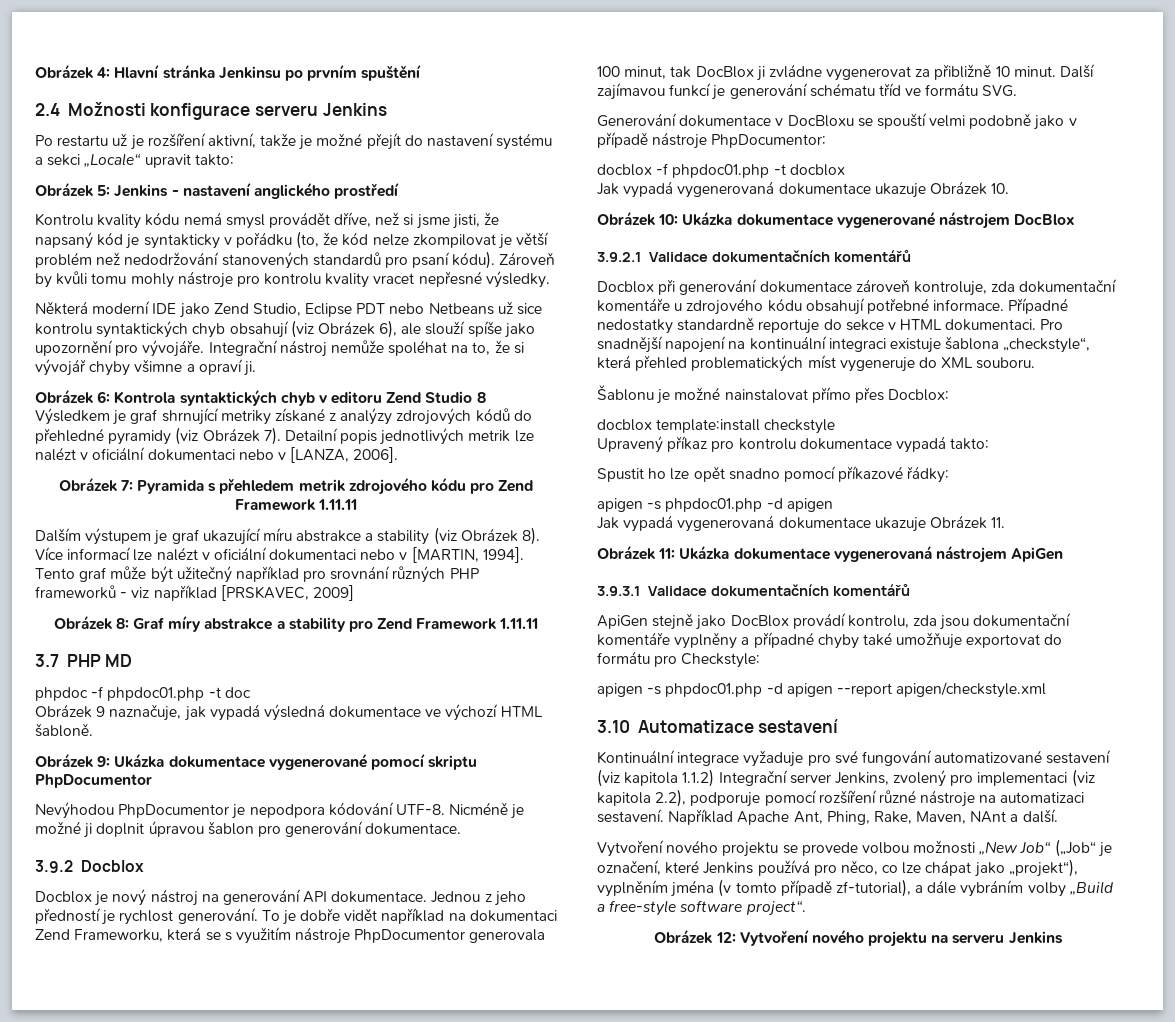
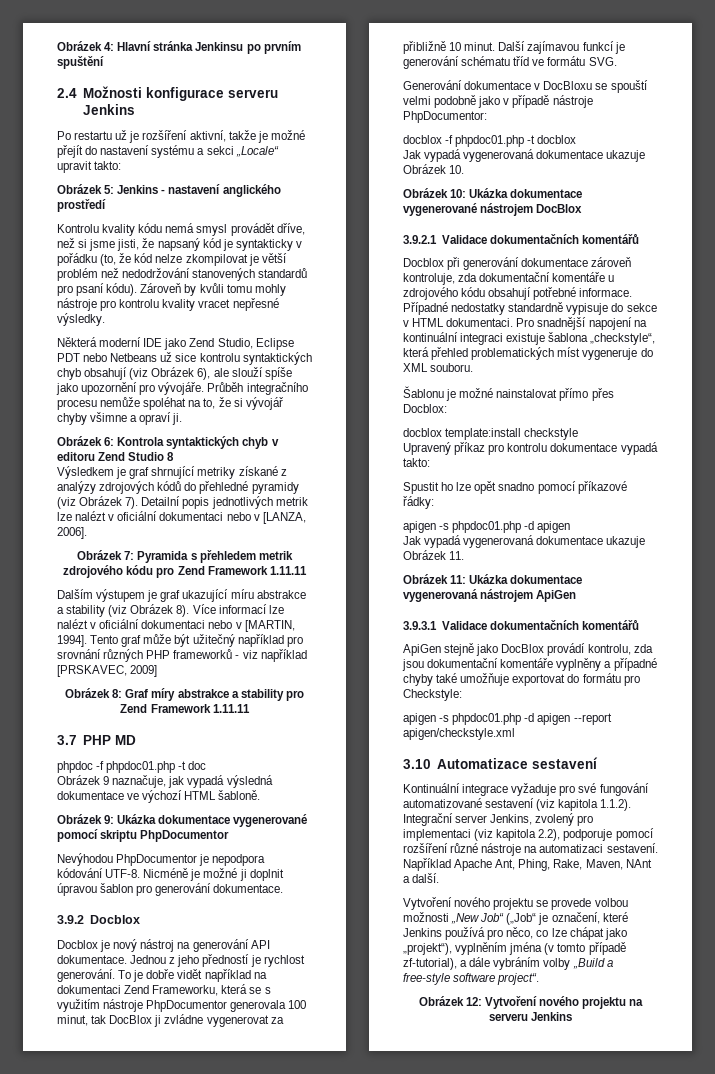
[208,340,327,357] Integrační nástroj -> [207,382,308,395] [57,399,97,410] Průběh integračního procesu
[758,319,820,334] reportuje -> [566,303,609,315] vypisuje
[682,769,715,787] 1.1.2) -> [600,799,632,811] 1.1.2).

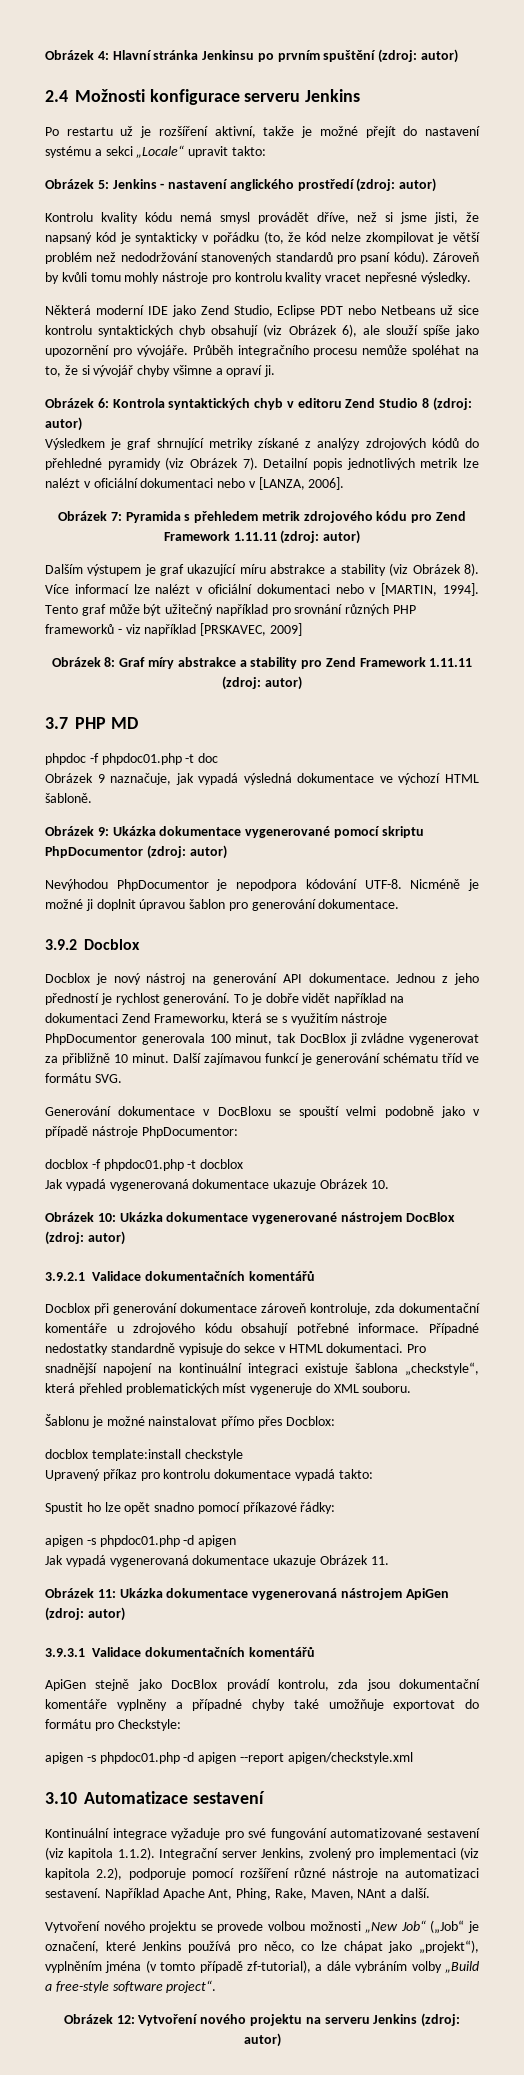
(104, 62) none -> [378,49,459,63] (zdroj: autor)
(106, 205) none -> [356,178,437,192] (zdroj: autor)
(175, 456) none -> [432,397,472,411] [45,417,82,431] (zdroj: autor)
(307, 570) none -> [280,530,361,544] (zdroj: autor)
(250, 708) none -> [222,676,302,690] (zdroj: autor)
(230, 836) none -> [146,845,227,859] (zdroj: autor)
(583, 208) none -> [45,1231,125,1245] (zdroj: autor)
(577, 596) none -> [45,1607,125,1621] (zdroj: autor)
(573, 1016) none -> [421,2013,461,2027] [243,2033,281,2047] (zdroj: autor)

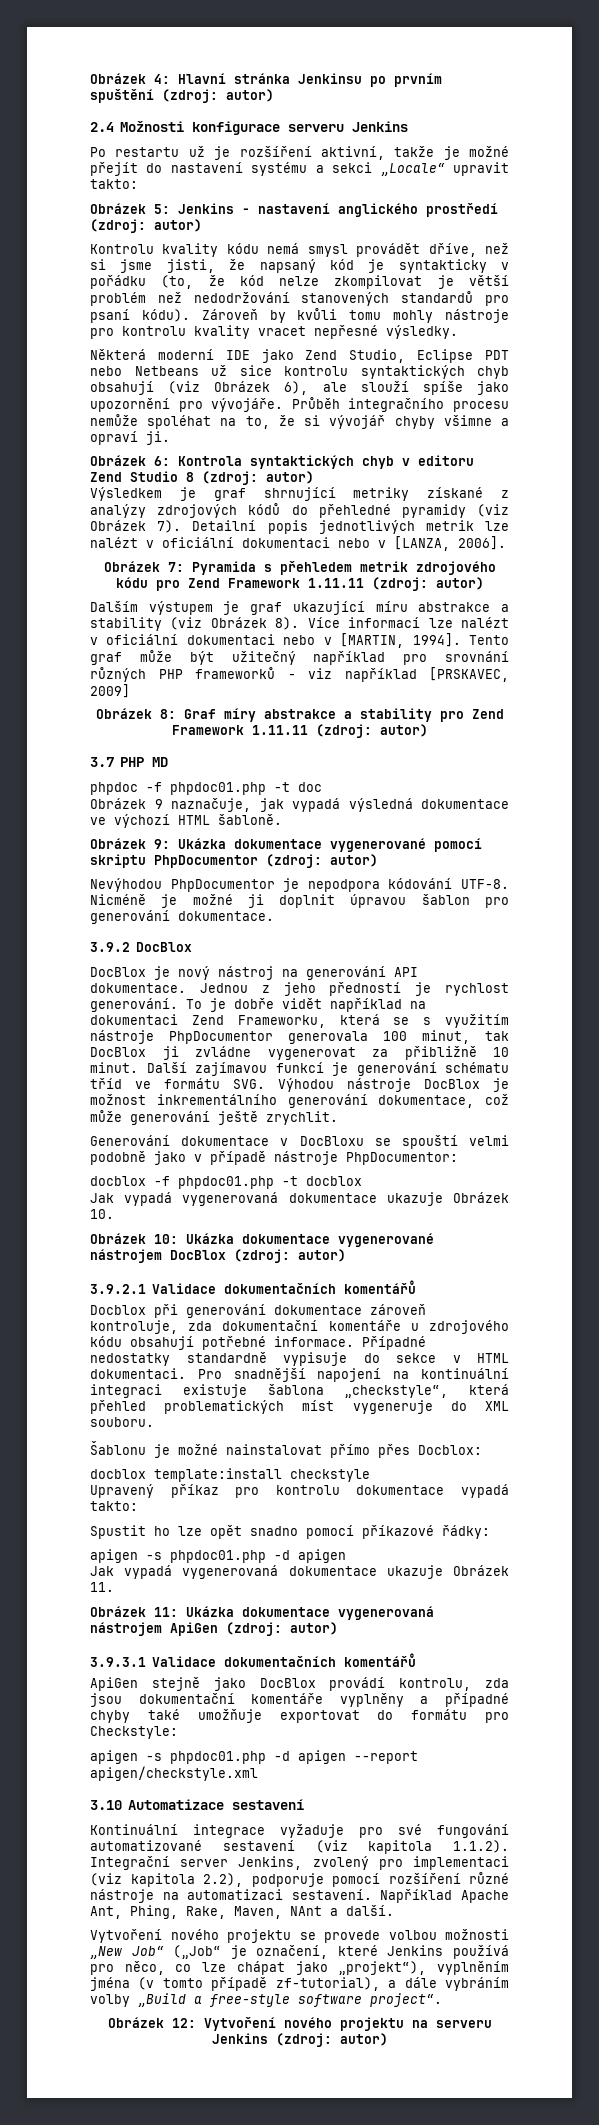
[84,939,140,950] [45,973,90,983] Docblox // Docblox -> [136,942,193,952] [90,967,146,977] DocBlox // DocBlox
(122, 1078) none -> [278,1078,509,1092] [90,1094,509,1108] [90,1110,338,1125] Výhodou nástroje DocBlox je možnost inkrementálního generování dokumentace, což může generování ještě zrychlit.

